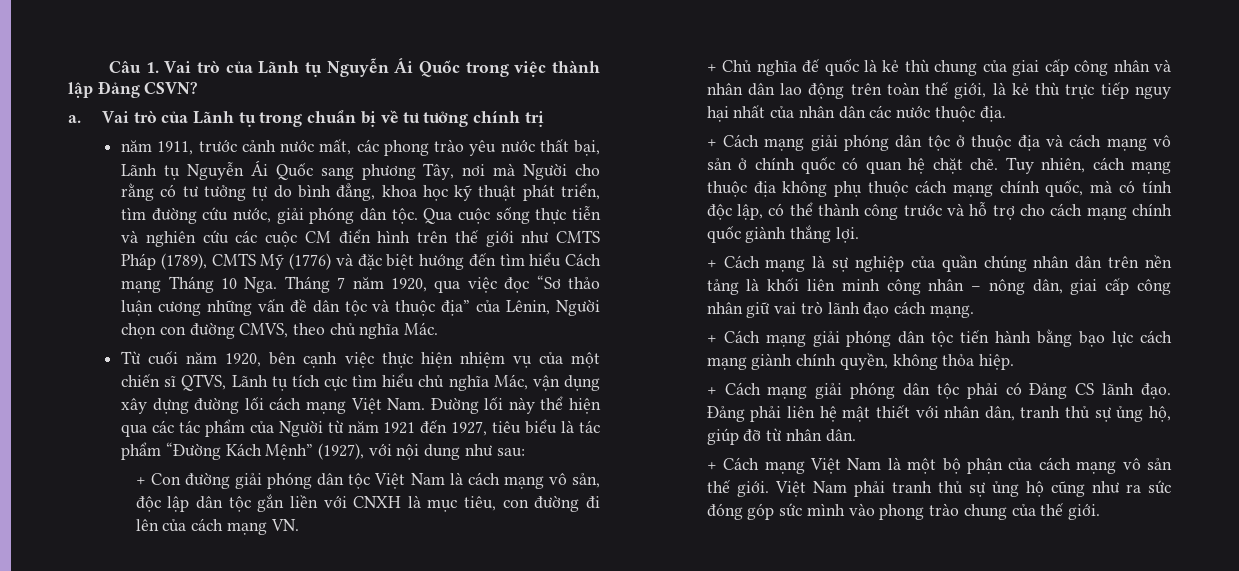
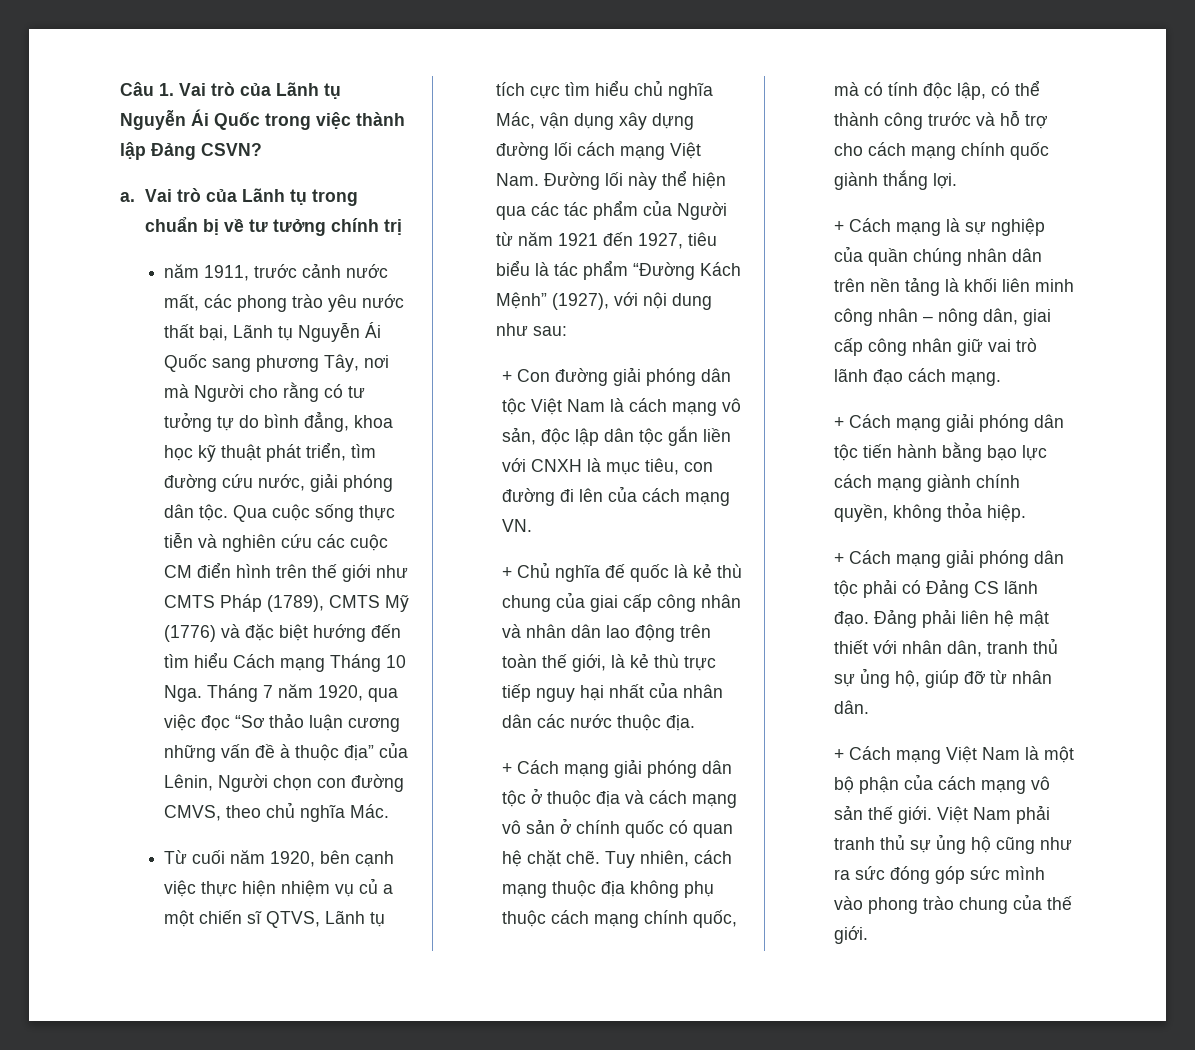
[312,299,390,316] dân tộc và -> [280,744,291,758] à
[538,352,563,365] của -> [359,878,394,894] củ a

